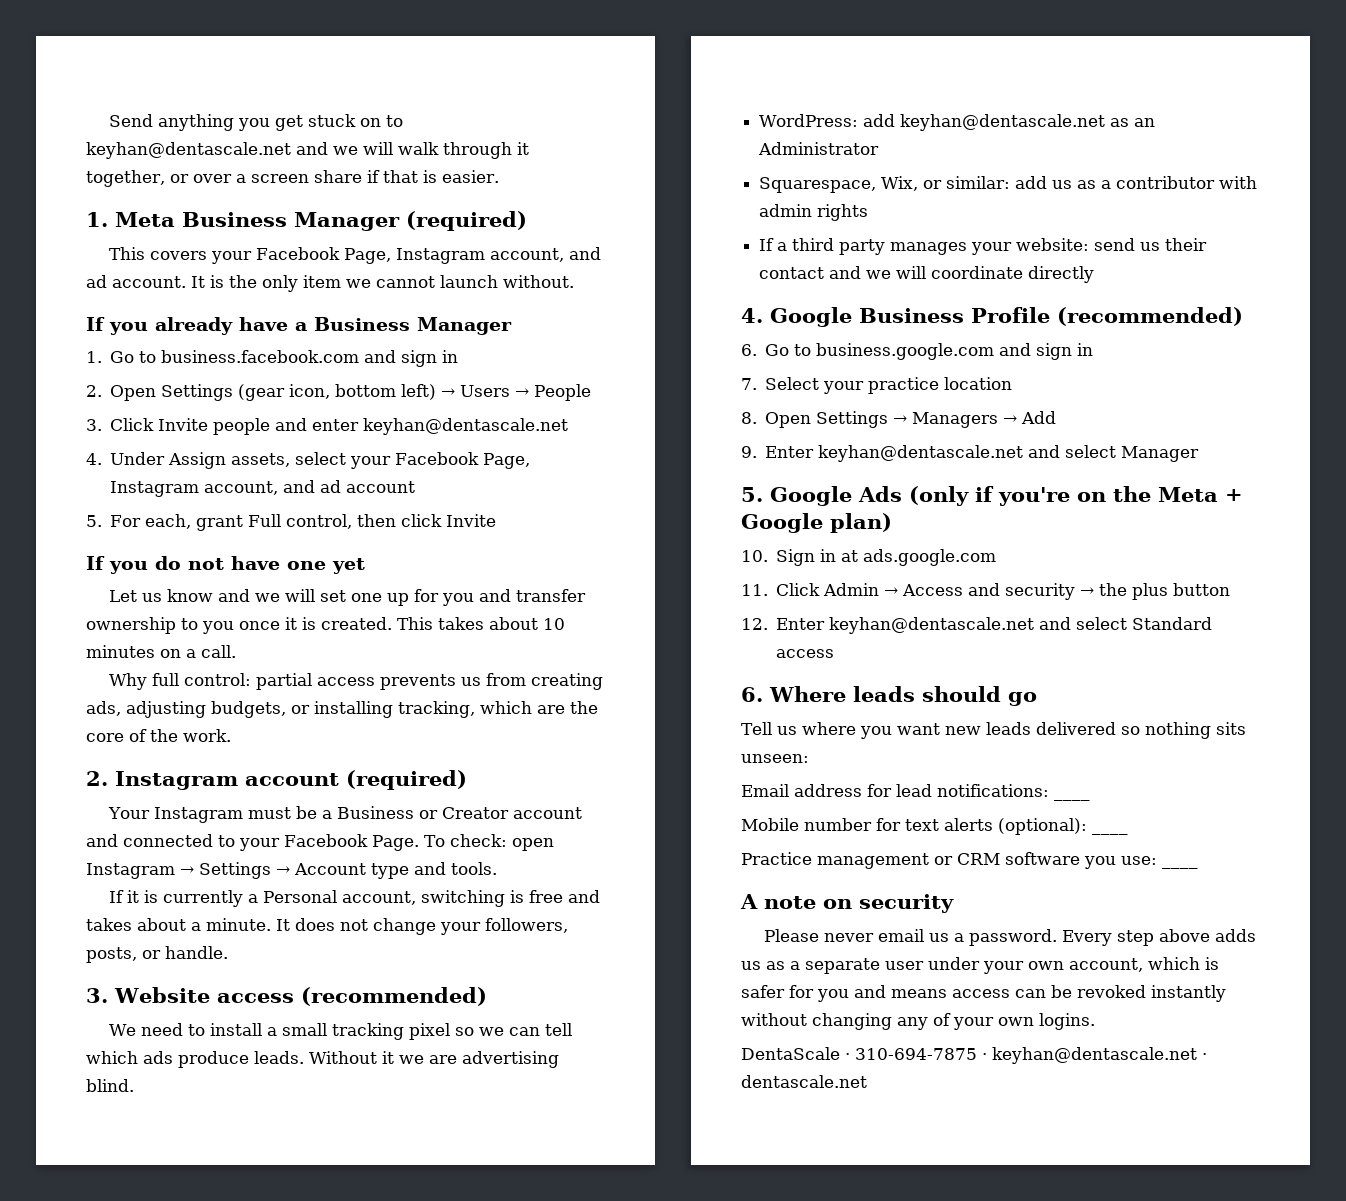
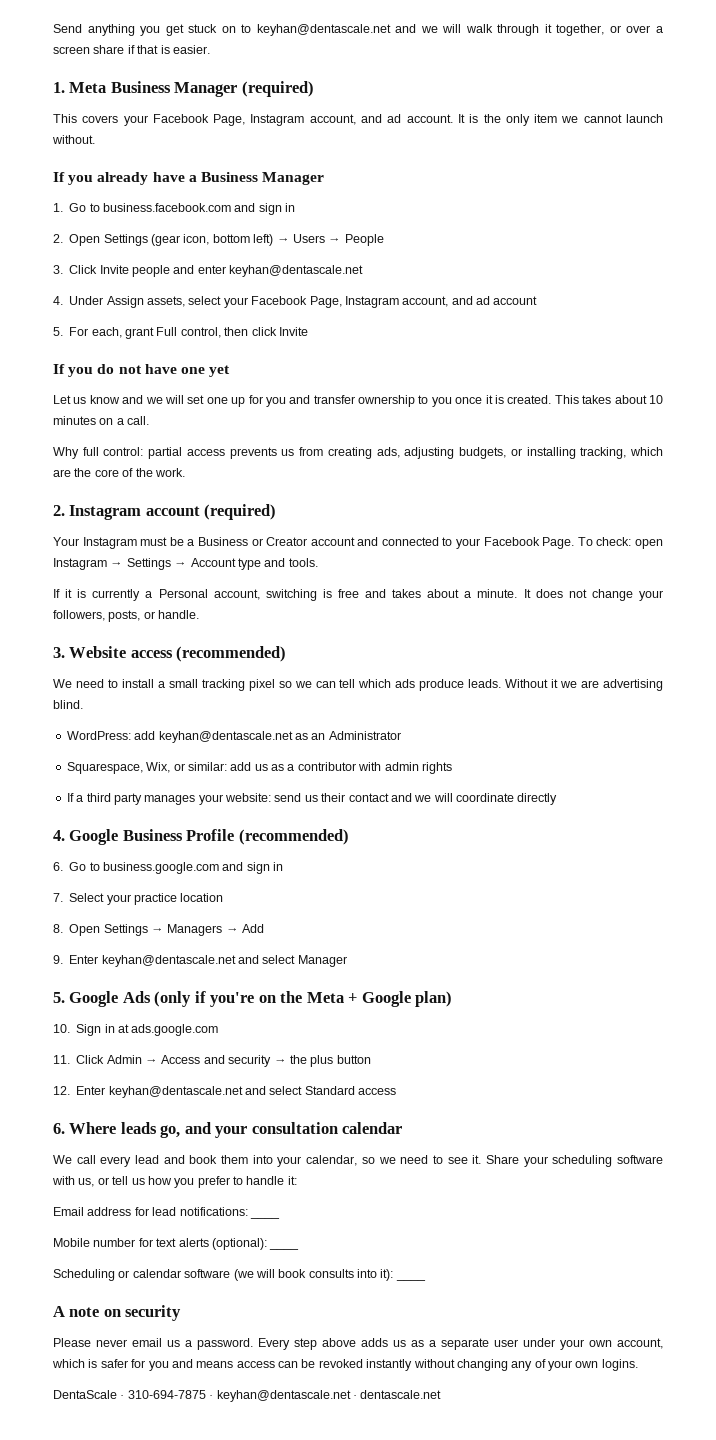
[922,686,1037,706] [741,722,1246,739] [741,754,809,763] should go // Tell us where you want new leads delivered so nothing sits unseen: -> [160,1122,403,1138] [53,1155,663,1167] [52,1176,297,1188] go, and your consultation calendar // We call every lead and book them into your calendar, so we need to see it. Share your scheduling software with us, or tell us how you prefer to handle it:
[741,852,1157,869] Practice management or CRM software you use: -> [53,1269,394,1281] Scheduling or calendar software (we will book consults into it):

